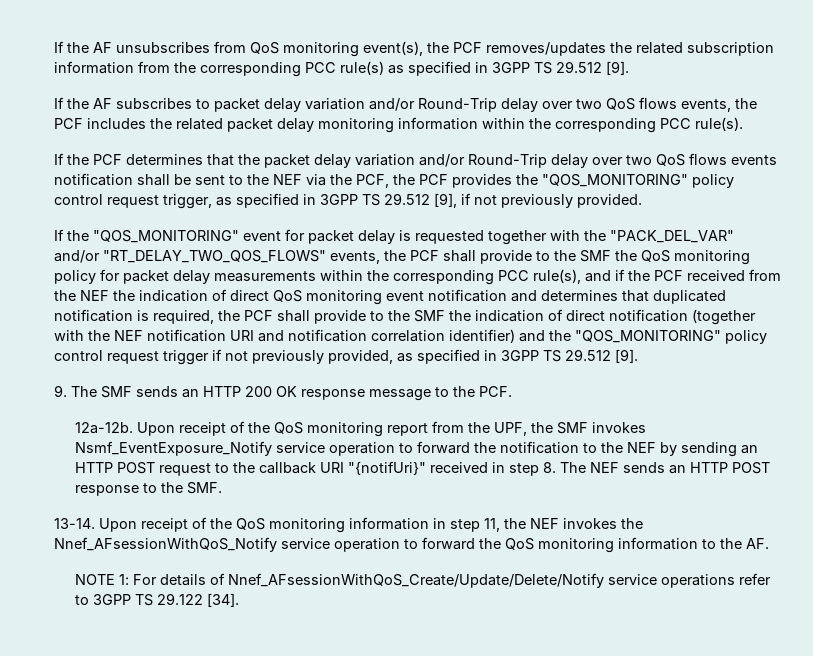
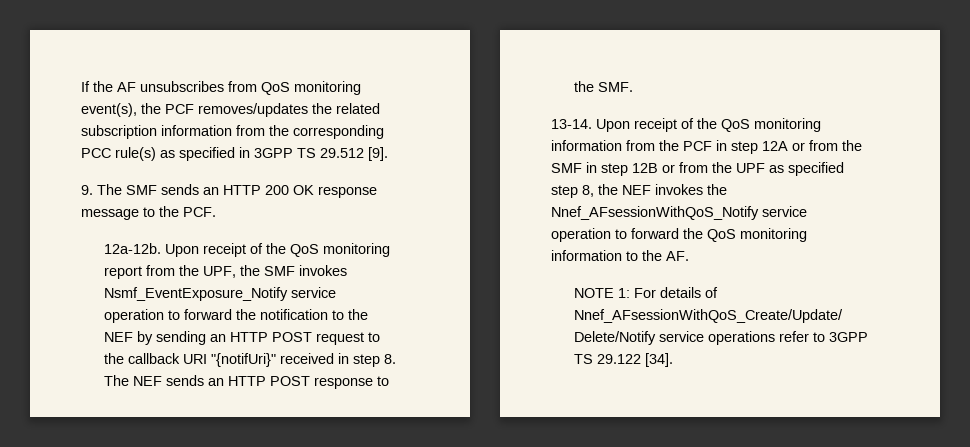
[53,97,757,112] [53,117,743,133] [53,153,777,168] [53,173,734,188] [53,193,642,209] [53,229,734,245] [53,250,750,265] [53,269,781,285] [53,289,726,305] [53,309,756,325] [53,329,767,344] [53,349,638,365] // If the AF subscribes to packet delay variation and/or Round-Trip delay over two QoS flows events, the PCF includes the related packet delay monitoring information within the corresponding PCC rule(s). // If the PCF determines that the packet delay variation and/or Round-Trip delay over two QoS flows events notification shall be sent to the NEF via the PCF, the PCF provides the "QOS_MONITORING" policy control request trigger, as specified in 3GPP TS 29.512 [9], if not previously provided. // If the "QOS_MONITORING" event for packet delay is requested together with the "PACK_DEL_VAR" and/or "RT_DELAY_TWO_QOS_FLOWS" events, the PCF shall provide to the SMF the QoS monitoring policy for packet delay measurements within the corresponding PCC rule(s), and if the PCF received from the NEF the indication of direct QoS monitoring event notification and determines that duplicated notification is required, the PCF shall provide to the SMF the indication of direct notification (together with the NEF notification URI and notification correlation identifier) and the "QOS_MONITORING" policy control request trigger if not previously provided, as specified in 3GPP TS 29.512 [9]. -> (388, 154) none
[432,518,500,532] in step 11, -> [625,140,862,154] [550,162,844,176] [550,185,594,198] from the PCF in step 12A or from the SMF in step 12B or from the UPF as specified step 8,

